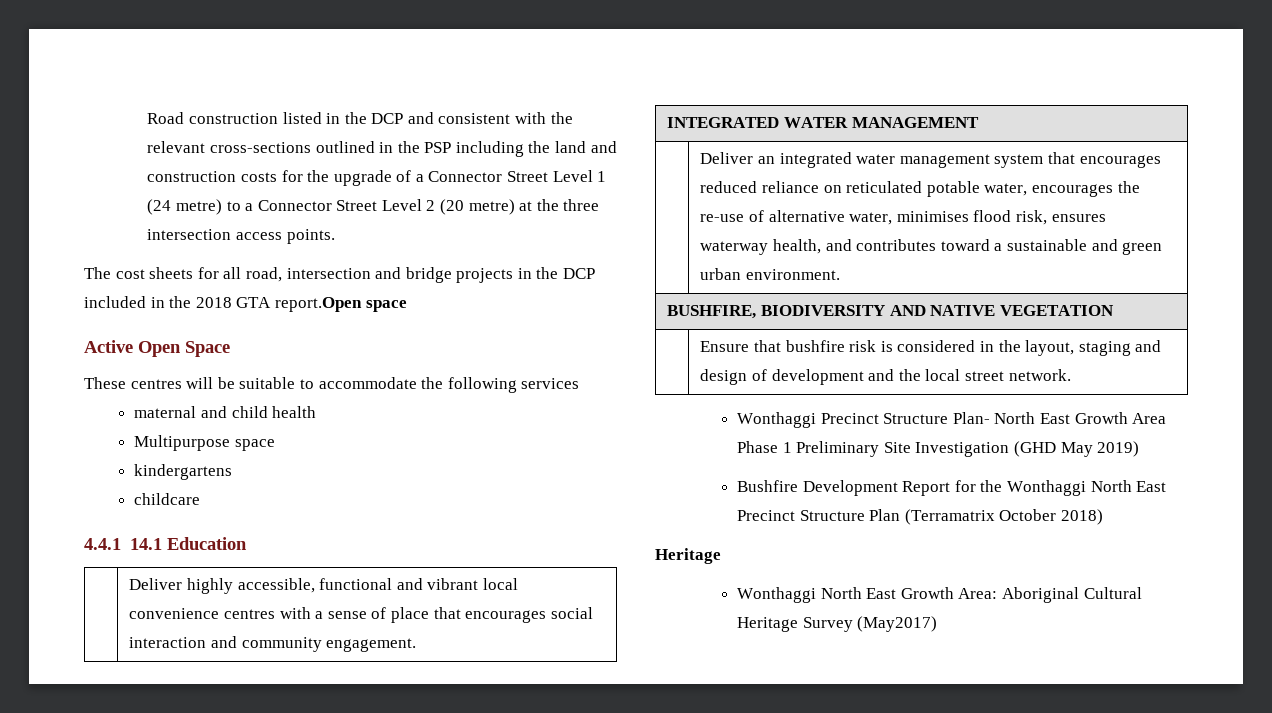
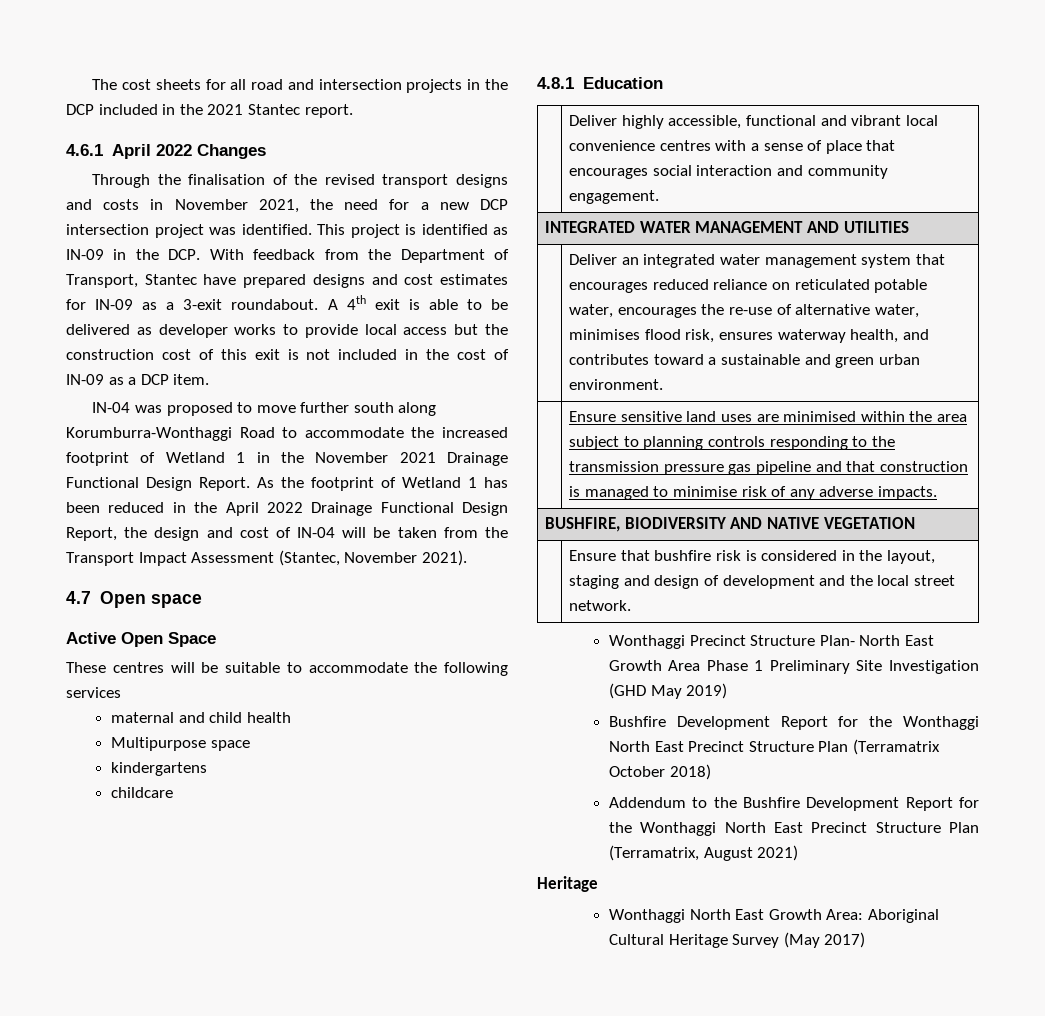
[147,112,573,124] [147,141,617,157] [147,170,607,186] [147,199,600,215] [147,229,335,244] Road construction listed in the DCP and consistent with the relevant cross-sections outlined in the PSP including the land and construction costs for the upgrade of a Connector Street Level 1 (24 metre) to a Connector Street Level 2 (20 metre) at the three intersection access points. // -> (92, 84) none
[245,267,452,283] road, intersection and bridge -> [251,79,402,90] road and intersection
[195,297,362,312] 2018 GTA report.Open -> [207,104,353,118] [66,144,266,159] [92,174,508,188] [66,199,508,213] [66,224,508,238] [66,249,510,263] [66,274,509,288] [66,295,508,310] [66,324,508,338] [66,349,510,360] [66,374,210,385] [92,402,437,416] [66,427,508,441] [66,452,508,466] [66,477,508,491] [66,502,508,516] [66,527,509,541] [66,550,467,566] [66,591,146,608] 2021 Stantec report. // 4.6.1 April 2022 Changes // Through the finalisation of the revised transport designs and costs in November 2021, the need for a new DCP intersection project was identified. This project is identified as IN-09 in the DCP. With feedback from the Department of Transport, Stantec have prepared designs and cost estimates for IN-09 as a 3-exit roundabout. A 4th exit is able to be delivered as developer works to provide local access but the construction cost of this exit is not included in the cost of IN-09 as a DCP item. // IN-04 was proposed to move further south along Korumburra-Wonthaggi Road to accommodate the increased footprint of Wetland 1 in the November 2021 Drainage Functional Design Report. As the footprint of Wetland 1 has been reduced in the April 2022 Drainage Functional Design Report, the design and cost of IN-04 will be taken from the Transport Impact Assessment (Stantec, November 2021). // 4.7 Open
[84,538,162,550] 4.4.1 14.1 -> [537,77,574,89] 4.8.1
(979, 122) none -> [807,221,909,233] AND UTILITIES
(840, 274) none -> [569,411,967,422] [569,436,895,450] [569,461,968,475] [569,486,937,500] // | Ensure sensitive land uses are minimised within the area subject to planning controls responding to the transmission pressure gas pipeline and that construction is managed to minimise risk of any adverse impacts.
(1103, 517) none -> [608,797,979,811] [608,822,979,836] [608,845,799,861] // Addendum to the Bushfire Development Report for the Wonthaggi North East Precinct Structure Plan (Terramatrix, August 2021)
[857,616,938,632] (May2017) -> [783,932,866,948] (May 2017)

